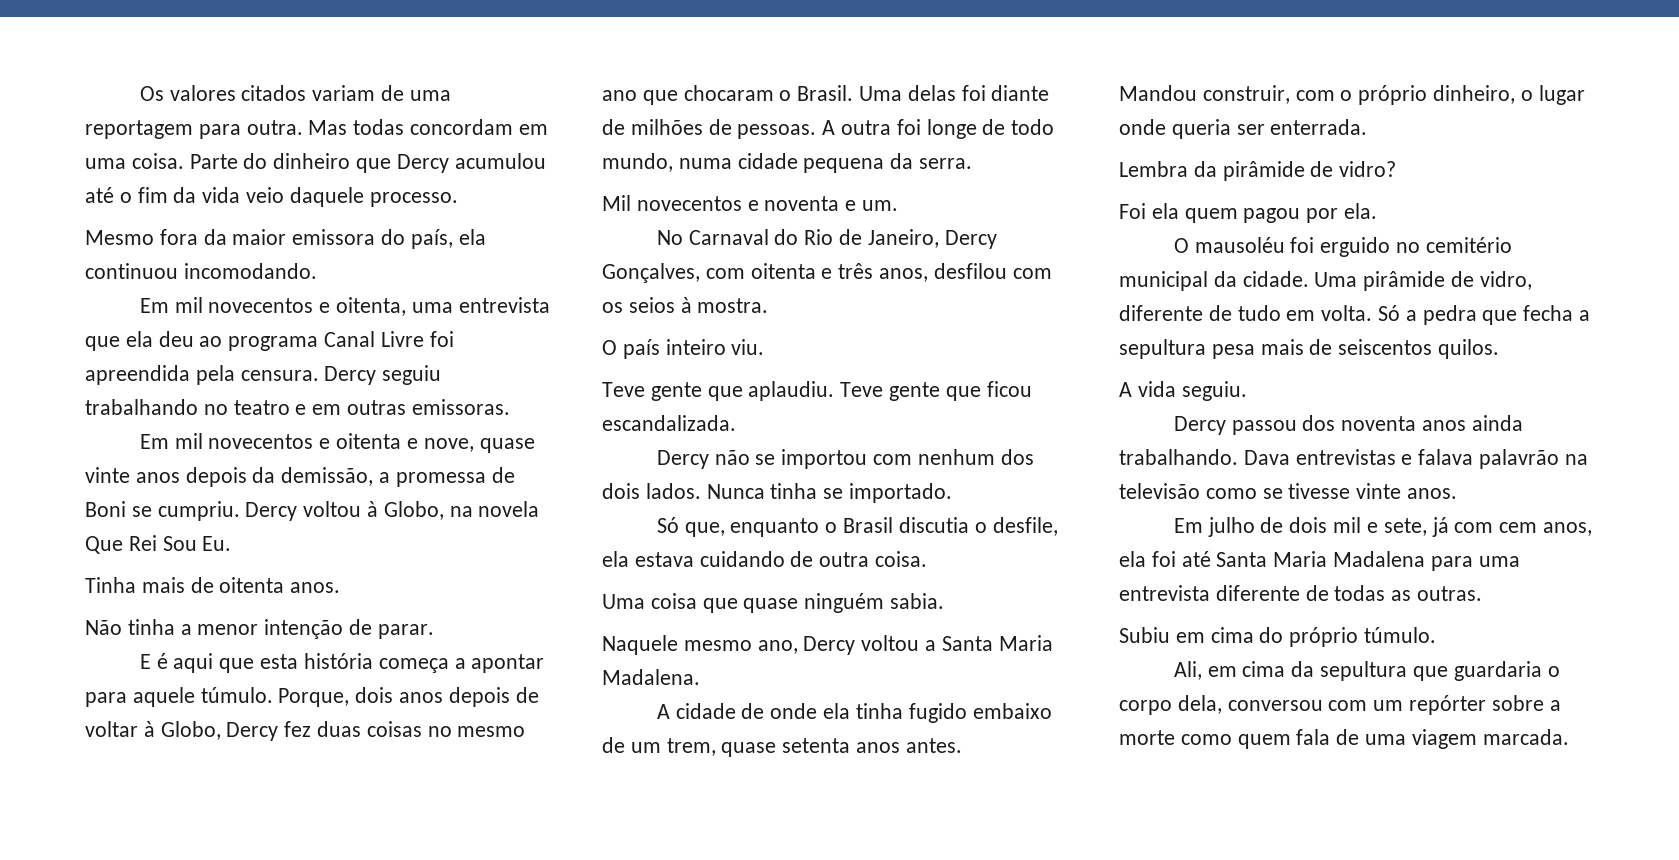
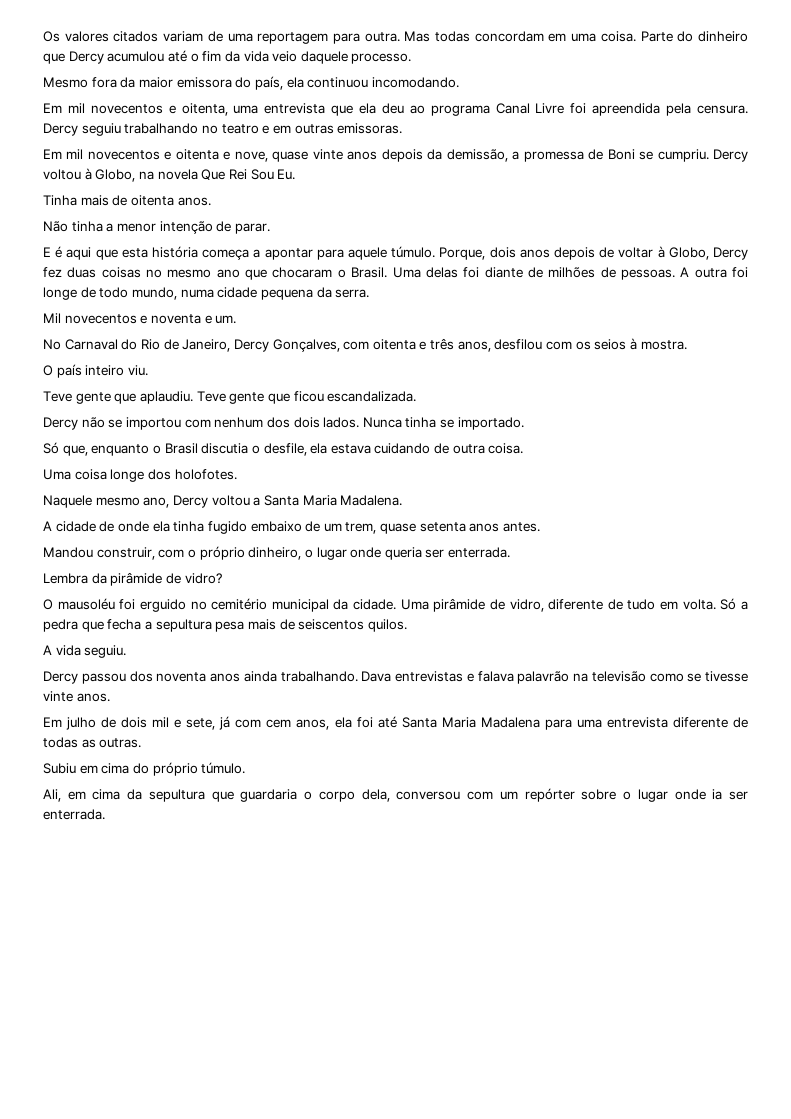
[702,593,945,613] que quase ninguém sabia. -> [110,469,237,482] longe dos holofotes.
[1119,203,1378,223] // Foi ela quem pagou por ela. -> (222, 578) none
[1549,700,1561,711] [1119,729,1569,749] a morte como quem fala de uma viagem marcada. -> [623,789,748,802] [43,809,105,820] o lugar onde ia ser enterrada.

